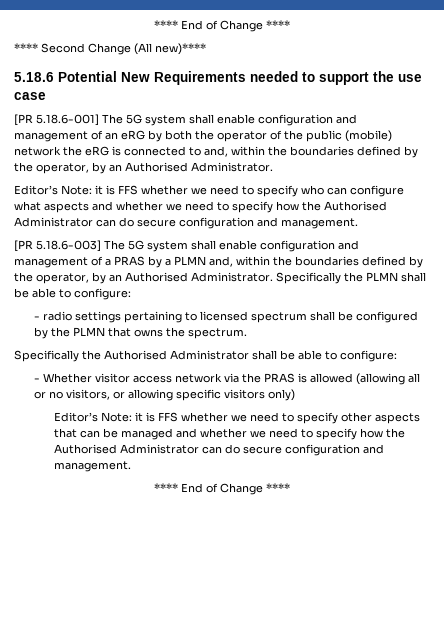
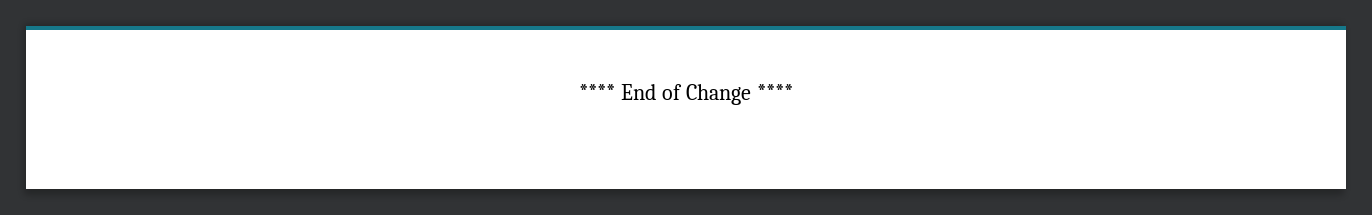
[154,20,290,32] [14,43,206,55] [14,71,422,85] [14,92,46,100] [14,114,357,126] [14,130,392,142] [14,146,418,158] [14,162,273,174] [14,185,404,197] [14,201,387,213] [14,217,358,229] [14,240,359,252] [14,256,423,268] [14,272,426,284] [14,288,131,300] [33,311,418,323] [33,327,247,339] [14,350,397,362] [33,373,420,385] [33,389,295,401] [53,412,420,424] [53,428,405,440] [53,444,384,456] [53,461,131,472] [154,483,290,495] **** End of Change **** // **** Second Change (All new)**** // 5.18.6 Potential New Requirements needed to support the use case // [PR 5.18.6-001] The 5G system shall enable configuration and management of an eRG by both the operator of the public (mobile) network the eRG is connected to and, within the boundaries defined by the operator, by an Authorised Administrator. // Editor’s Note: it is FFS whether we need to specify who can configure what aspects and whether we need to specify how the Authorised Administrator can do secure configuration and management. // [PR 5.18.6-003] The 5G system shall enable configuration and management of a PRAS by a PLMN and, within the boundaries defined by the operator, by an Authorised Administrator. Specifically the PLMN shall be able to configure: // - radio settings pertaining to licensed spectrum shall be configured by the PLMN that owns the spectrum. // Specifically the Authorised Administrator shall be able to configure: // - Whether visitor access network via the PRAS is allowed (allowing all or no visitors, or allowing specific visitors only) // Editor’s Note: it is FFS whether we need to specify other aspects that can be managed and whether we need to specify how the Authorised Administrator can do secure configuration and management. // **** End of Change **** -> [579,84,793,105] **** End of Change ****

